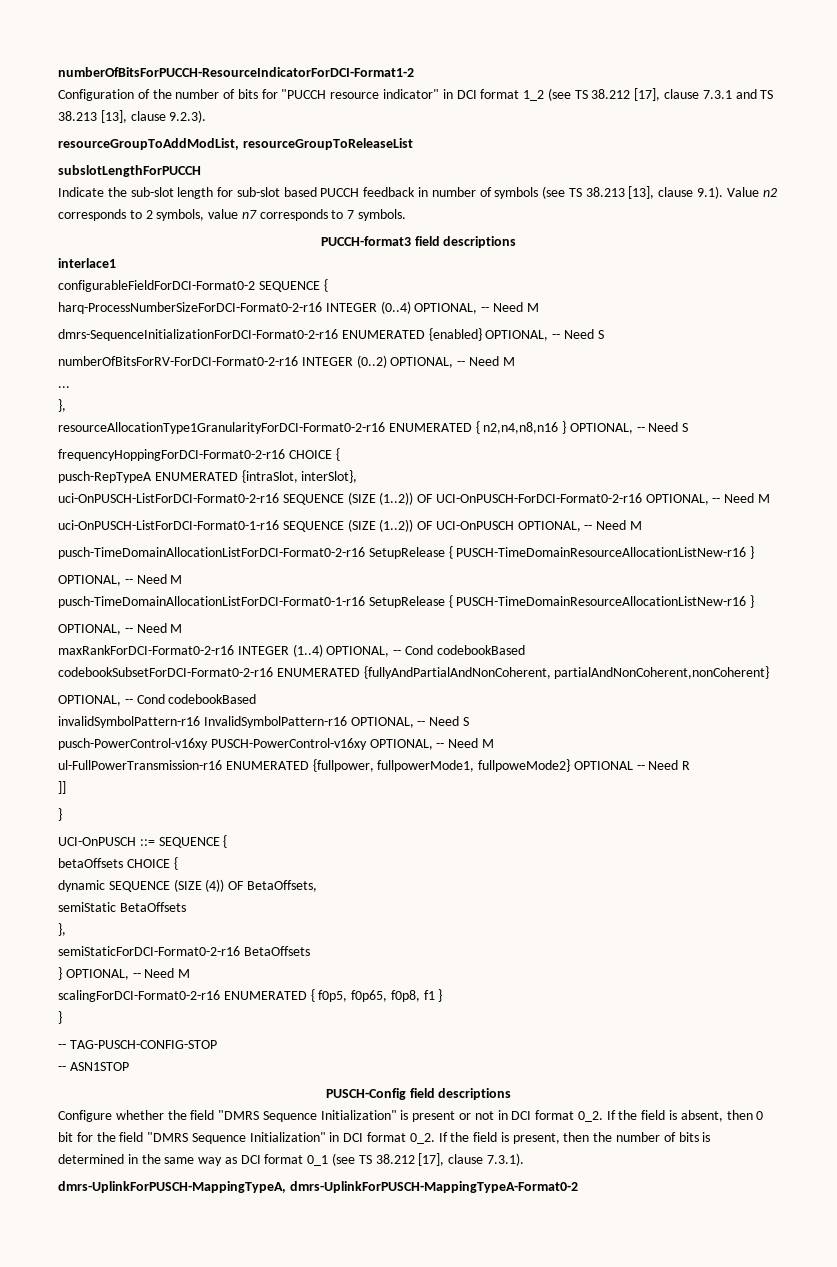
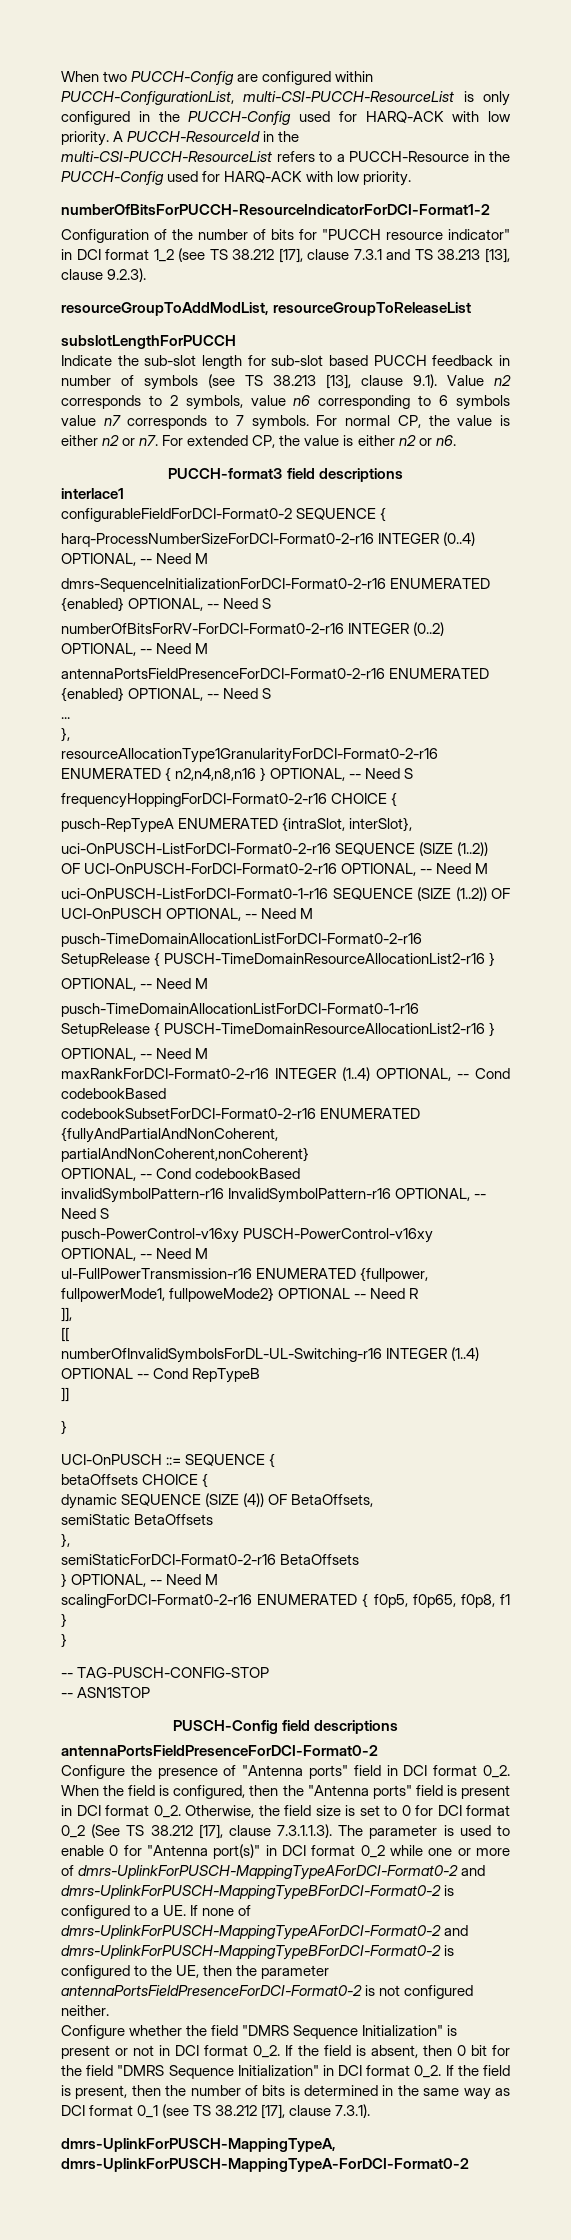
(58, 72) none -> [61,71,374,85] [61,91,510,106] [61,111,511,125] [61,131,300,146] [61,151,510,162] [61,171,412,186] When two PUCCH-Config are configured within PUCCH-ConfigurationList, multi-CSI-PUCCH-ResourceList is only configured in the PUCCH-Config used for HARQ-ACK with low priority. A PUCCH-ResourceId in the multi-CSI-PUCCH-ResourceList refers to a PUCCH-Resource in the PUCCH-Config used for HARQ-ACK with low priority. //
(239, 214) none -> [293,395,511,410] [61,415,96,426] n6 corresponding to 6 symbols value
(407, 215) none -> [316,415,511,428] [61,435,456,448] For normal CP, the value is either n2 or n7. For extended CP, the value is either n2 or n6.
(515, 361) none -> [61,668,490,679] [61,687,272,702] // antennaPortsFieldPresenceForDCI-Format0-2-r16 ENUMERATED {enabled} OPTIONAL, -- Need S
[456,547,747,557] PUSCH-TimeDomainResourceAllocationListNew-r16 -> [164,953,486,964] PUSCH-TimeDomainResourceAllocationList2-r16
[456,596,747,606] PUSCH-TimeDomainResourceAllocationListNew-r16 -> [164,1023,486,1034] PUSCH-TimeDomainResourceAllocationList2-r16
(691, 765) none -> [61,1307,72,1322] [61,1327,69,1342] [61,1347,480,1363] [61,1368,261,1383] // ]], // [[ // numberOfInvalidSymbolsForDL-UL-Switching-r16 INTEGER (1..4) OPTIONAL -- Cond RepTypeB
(512, 1094) none -> [61,1745,378,1756] [61,1765,511,1779] [61,1785,510,1799] [61,1805,510,1818] [61,1824,511,1839] [61,1844,510,1859] [61,1865,486,1880] [61,1885,455,1900] [61,1905,252,1919] [61,1925,469,1940] [61,1945,455,1960] [61,1965,330,1979] [61,1985,474,1999] [61,2005,109,2016] // antennaPortsFieldPresenceForDCI-Format0-2 // Configure the presence of "Antenna ports" field in DCI format 0_2. When the field is configured, then the "Antenna ports" field is present in DCI format 0_2. Otherwise, the field size is set to 0 for DCI format 0_2 (See TS 38.212 [17], clause 7.3.1.1.3). The parameter is used to enable 0 for "Antenna port(s)" in DCI format 0_2 while one or more of dmrs-UplinkForPUSCH-MappingTypeAForDCI-Format0-2 and dmrs-UplinkForPUSCH-MappingTypeBForDCI-Format0-2 is configured to a UE. If none of dmrs-UplinkForPUSCH-MappingTypeAForDCI-Format0-2 and dmrs-UplinkForPUSCH-MappingTypeBForDCI-Format0-2 is configured to the UE, then the parameter antennaPortsFieldPresenceForDCI-Format0-2 is not configured neither.
[289,1181,578,1193] dmrs-UplinkForPUSCH-MappingTypeA-Format0-2 -> [61,2158,469,2172] dmrs-UplinkForPUSCH-MappingTypeA-ForDCI-Format0-2

